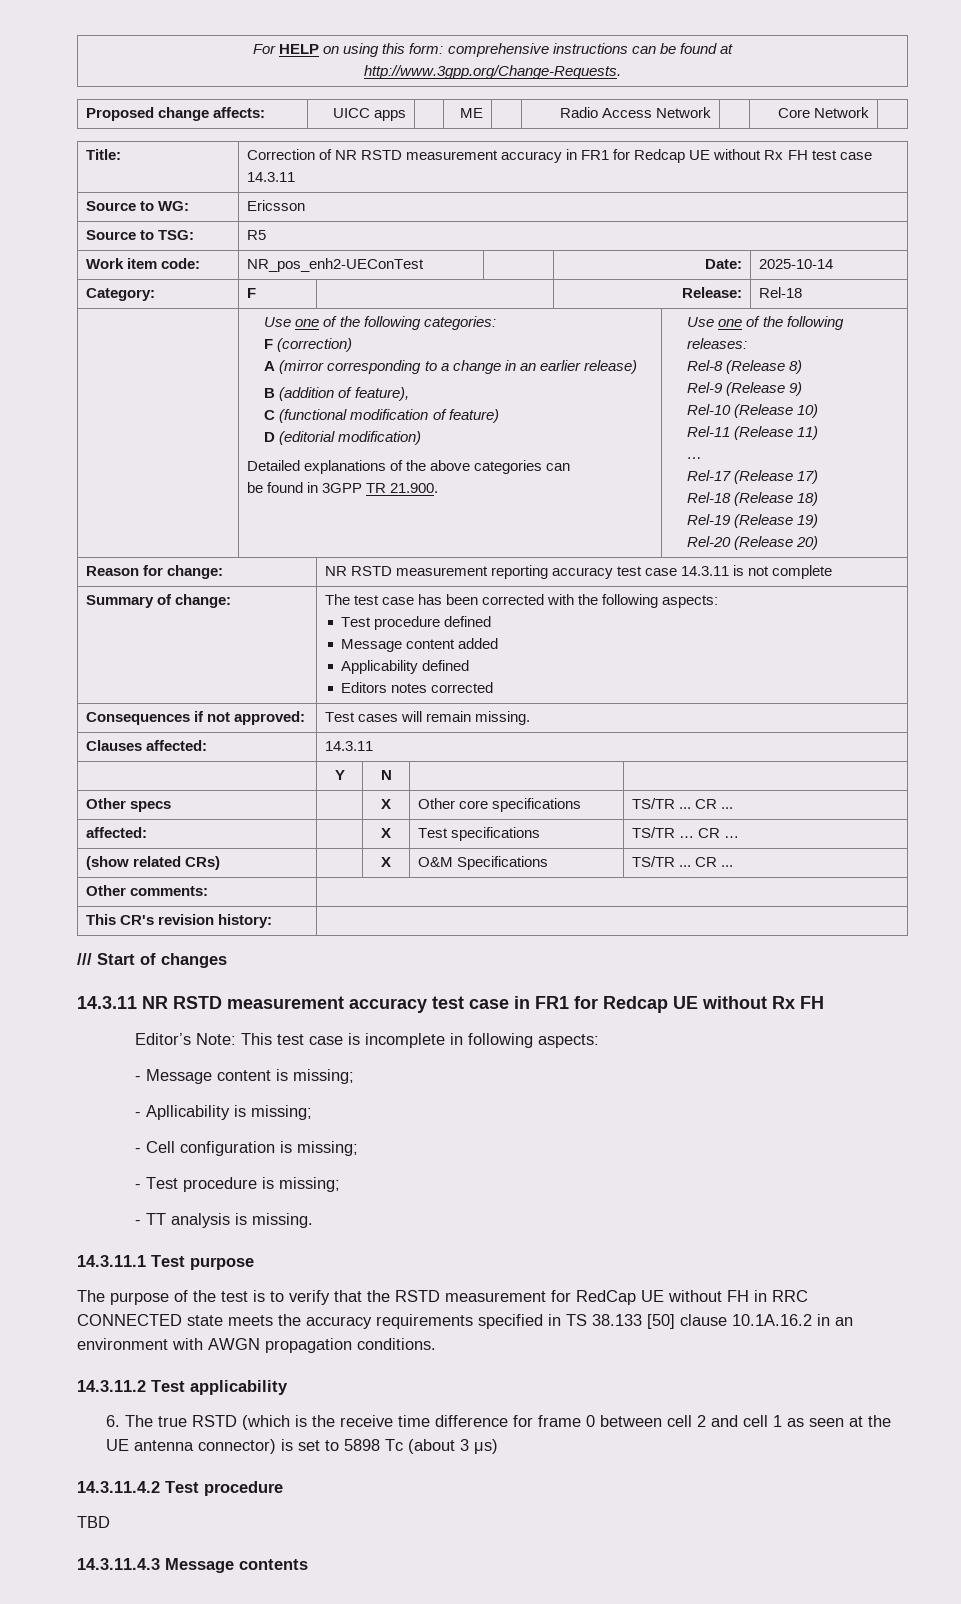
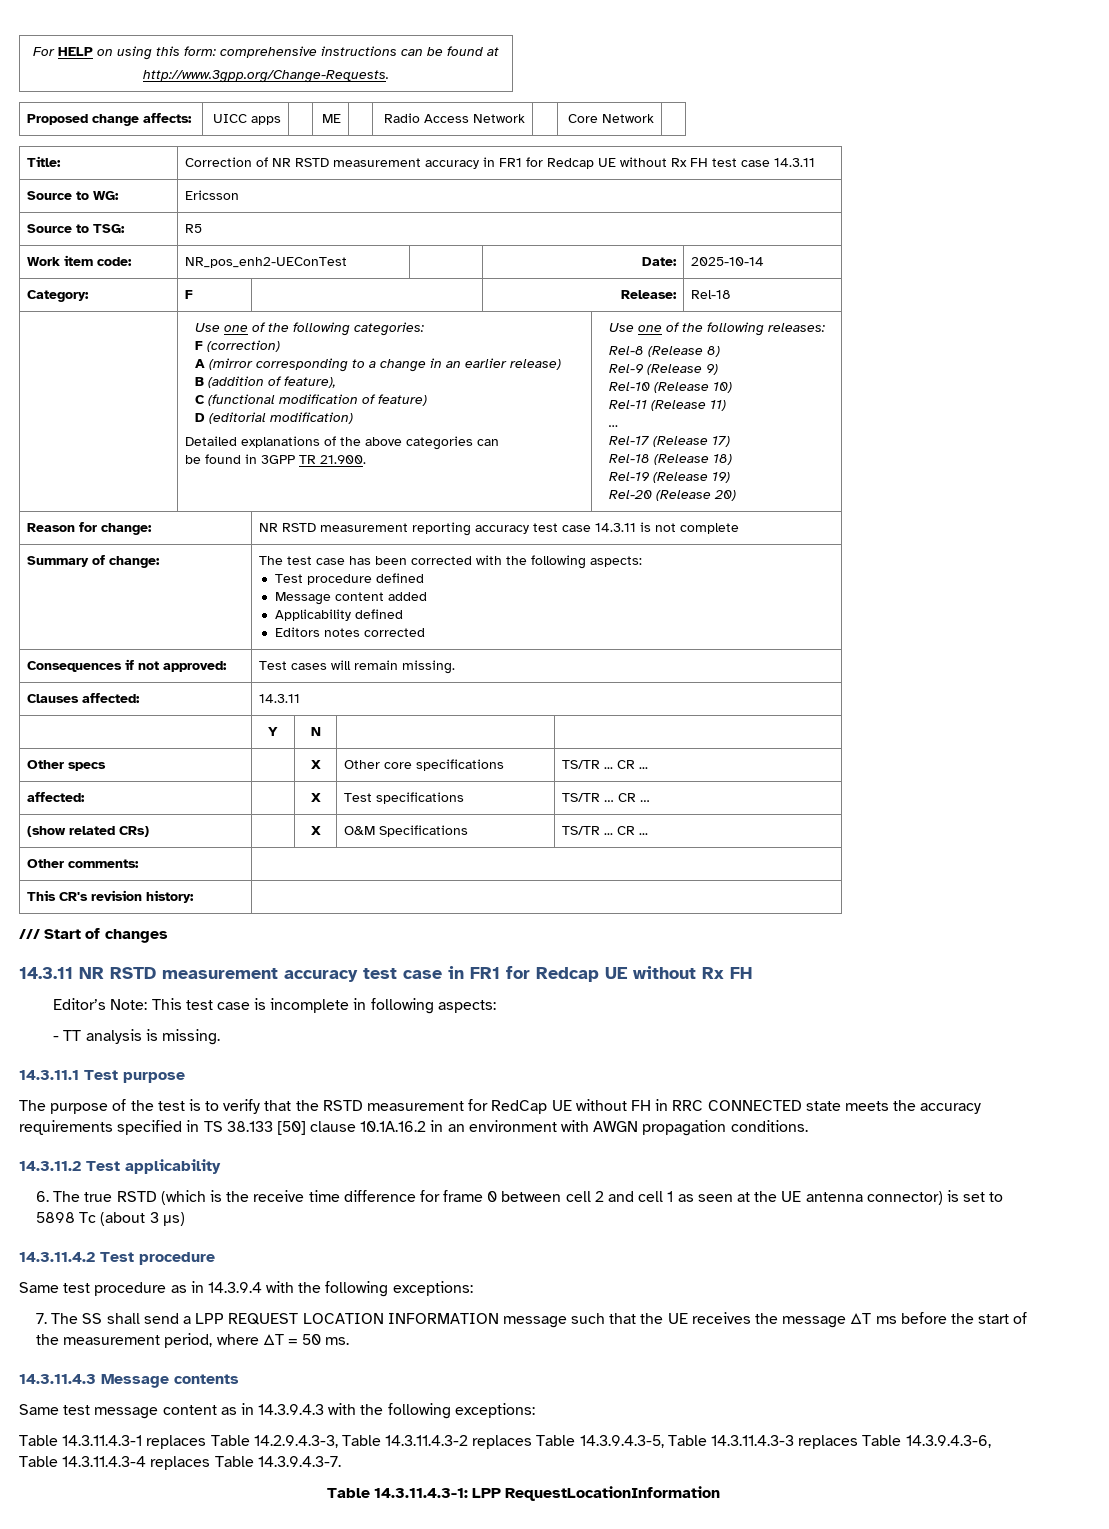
[135,1069,355,1084] [135,1105,313,1120] [135,1141,359,1156] [135,1177,341,1192] // - Message content is missing; // - Apllicability is missing; // - Cell configuration is missing; // - Test procedure is missing; -> (496, 1006) none
[77,1516,110,1528] [77,1558,308,1573] TBD // 14.3.11.4.3 Message contents -> [19,1281,473,1297] [36,1312,1028,1328] [36,1333,350,1348] [19,1374,239,1388] [19,1403,535,1419] [19,1435,991,1449] [19,1456,341,1470] [326,1486,721,1501] Same test procedure as in 14.3.9.4 with the following exceptions: // 7. The SS shall send a LPP REQUEST LOCATION INFORMATION message such that the UE receives the message ΔT ms before the start of the measurement period, where ΔT = 50 ms. // 14.3.11.4.3 Message contents // Same test message content as in 14.3.9.4.3 with the following exceptions: // Table 14.3.11.4.3-1 replaces Table 14.2.9.4.3-3, Table 14.3.11.4.3-2 replaces Table 14.3.9.4.3-5, Table 14.3.11.4.3-3 replaces Table 14.3.9.4.3-6, Table 14.3.11.4.3-4 replaces Table 14.3.9.4.3-7. // Table 14.3.11.4.3-1: LPP RequestLocationInformation

